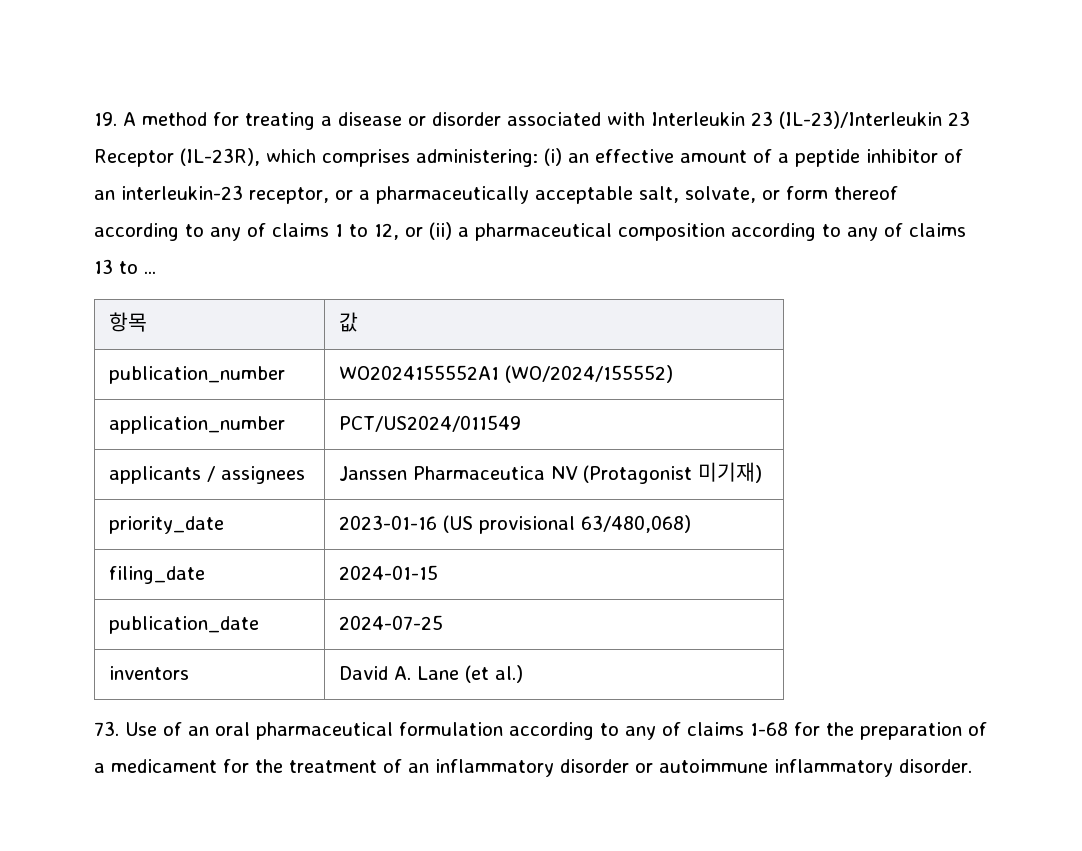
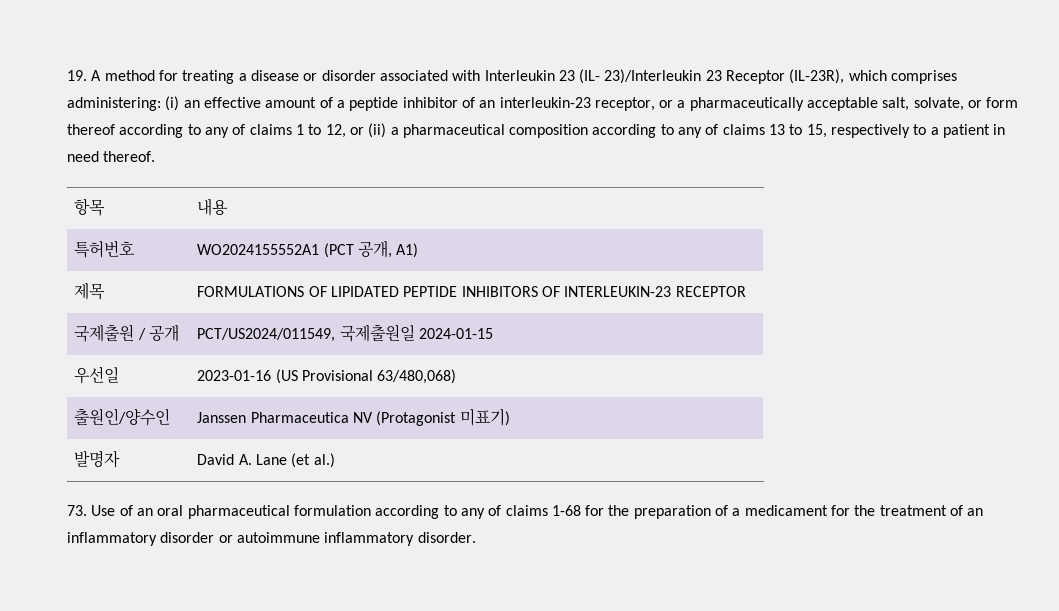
[779,111,942,129] (IL-23)/Interleukin -> [579,69,702,84] (IL- 23)/Interleukin
[144,271,156,274] ... -> [806,124,1006,138] [67,151,156,162] 15, respectively to a patient in need thereof.
[339,312,359,332] [109,366,286,384] 값 // publication_number -> [197,198,229,216] [74,240,136,258] 내용 // 특허번호
[505,365,674,383] [109,416,286,434] [339,415,522,432] [109,466,306,484] [339,462,763,484] [109,516,225,534] [339,515,692,534] [109,566,206,584] [339,565,439,580] [109,616,260,634] [339,615,444,630] [109,666,190,680] (WO/2024/155552) // application_number | PCT/US2024/011549 // applicants / assignees | Janssen Pharmaceutica NV (Protagonist 미기재) // priority_date | 2023-01-16 (US provisional 63/480,068) // filing_date | 2024-01-15 // publication_date | 2024-07-25 // inventors -> [323,240,419,258] [74,282,106,300] [197,286,746,297] [74,324,180,342] [197,324,494,342] [74,366,120,384] [197,369,457,384] [74,408,171,426] [197,408,510,426] [74,450,121,468] (PCT 공개, A1) // 제목 | FORMULATIONS OF LIPIDATED PEPTIDE INHIBITORS OF INTERLEUKIN-23 RECEPTOR // 국제출원 / 공개 | PCT/US2024/011549, 국제출원일 2024-01-15 // 우선일 | 2023-01-16 (US Provisional 63/480,068) // 출원인/양수인 | Janssen Pharmaceutica NV (Protagonist 미표기) // 발명자

